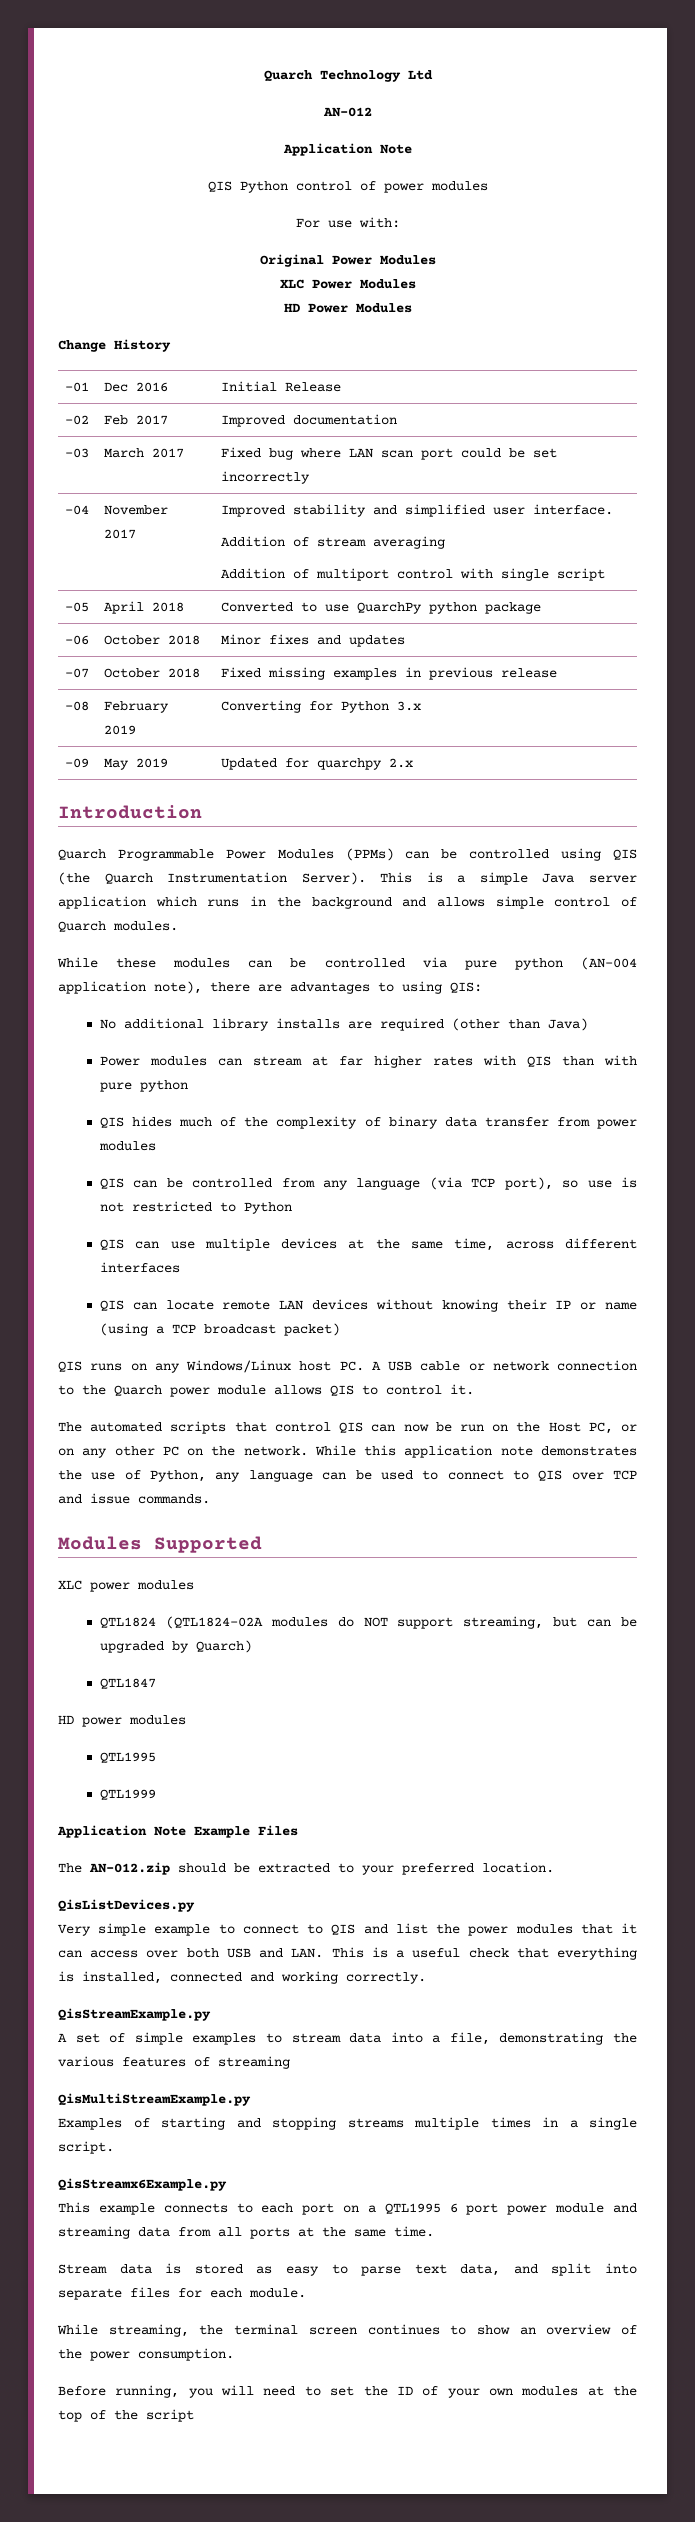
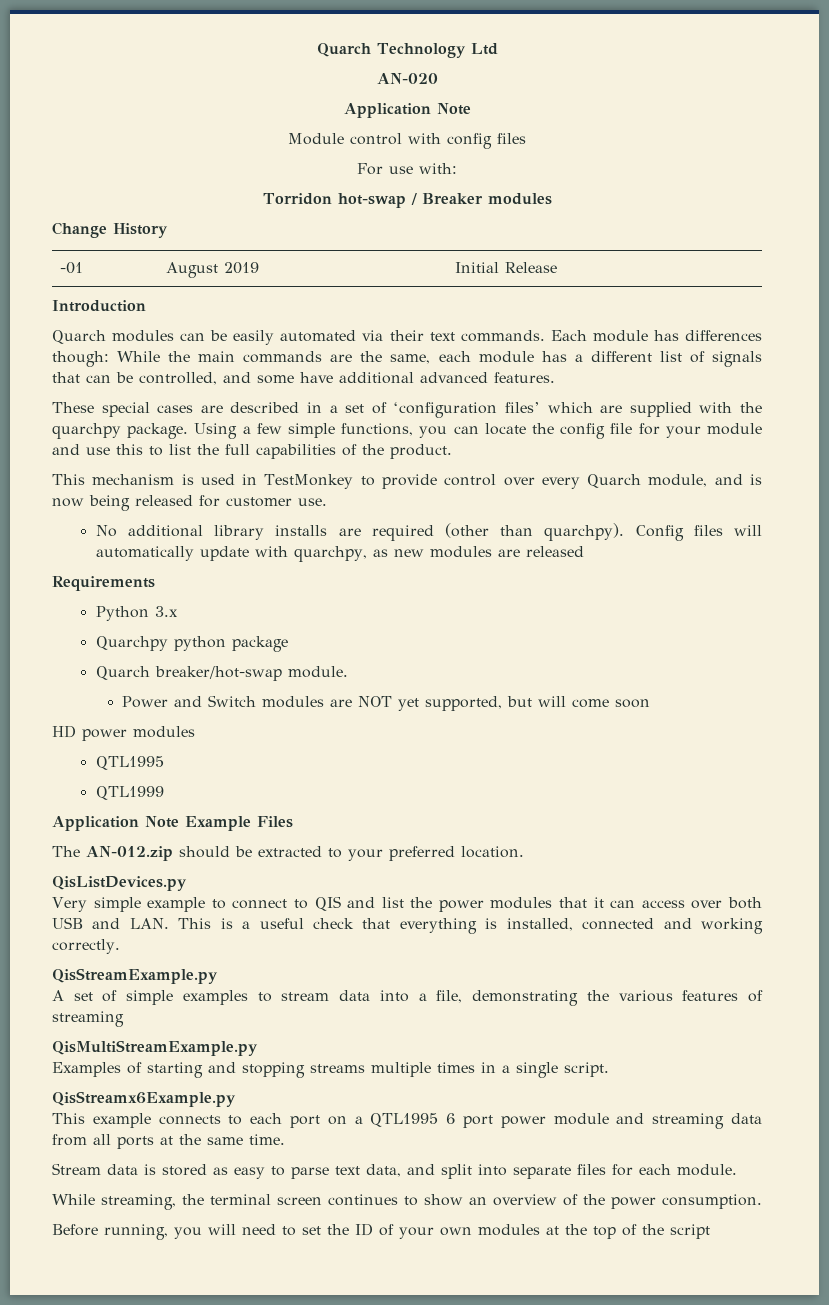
[322,107,372,117] AN-012 -> [376,73,438,84] AN-020
[207,181,488,193] [295,217,400,228] [259,254,436,267] [279,279,416,289] [283,303,412,313] QIS Python control of power modules // For use with: // Original Power Modules // XLC Power Modules // HD Power Modules -> [288,133,526,149] [357,163,457,175] [262,193,552,208] Module control with config files // For use with: // Torridon hot-swap / Breaker modules
[104,382,169,392] Dec 2016 -> [166,262,260,278] August 2019
[65,415,90,425] [104,415,169,425] [221,414,398,427] [65,448,90,458] [104,448,185,458] [221,447,558,460] [221,471,311,484] [65,505,90,515] [104,505,169,515] [104,529,137,539] [221,504,614,517] [221,536,446,549] [221,568,606,581] [65,602,90,612] [104,601,185,614] [221,602,542,614] [65,635,90,645] [104,635,201,645] [221,634,406,647] [65,668,90,678] [104,668,201,678] [221,667,558,680] [65,701,90,711] [104,701,170,713] [104,725,137,735] [221,700,422,713] [65,758,90,768] [104,758,169,770] [221,758,414,770] [58,805,202,819] [58,848,638,861] [58,872,637,885] [58,896,637,909] [58,921,178,932] [57,957,637,970] [58,981,482,994] // -02 | Feb 2017 | Improved documentation // -03 | March 2017 | Fixed bug where LAN scan port could be set incorrectly // -04 | November 2017 | Improved stability and simplified user interface. // Addition of stream averaging // Addition of multiport control with single script // -05 | April 2018 | Converted to use QuarchPy python package // -06 | October 2018 | Minor fixes and updates // -07 | October 2018 | Fixed missing examples in previous release // -08 | February 2019 | Converting for Python 3.x // -09 | May 2019 | Updated for quarchpy 2.x // Introduction // Quarch Programmable Power Modules (PPMs) can be controlled using QIS (the Quarch Instrumentation Server). This is a simple Java server application which runs in the background and allows simple control of Quarch modules. // While these modules can be controlled via pure python (AN-004 application note), there are advantages to using QIS: -> [52,300,146,312] [52,330,763,345] [52,351,763,367] [52,372,555,385] [52,402,763,418] [52,423,762,439] [52,444,452,459] [52,474,762,489] [52,495,327,511] // Introduction // Quarch modules can be easily automated via their text commands. Each module has differences though: While the main commands are the same, each module has a different list of signals that can be controlled, and some have additional advanced features. // These special cases are described in a set of ‘configuration files’ which are supplied with the quarchpy package. Using a few simple functions, you can locate the config file for your module and use this to list the full capabilities of the product. // This mechanism is used in TestMonkey to provide control over every Quarch module, and is now being released for customer use.
[547,1018,588,1031] [99,1055,638,1068] [99,1080,188,1092] [99,1116,637,1129] [98,1141,156,1151] [99,1177,637,1190] [99,1201,292,1214] [99,1238,637,1251] [99,1262,180,1273] [99,1299,638,1312] [99,1323,340,1336] [58,1360,637,1373] [58,1384,474,1397] [58,1421,637,1434] [58,1445,637,1458] [58,1470,637,1482] [58,1493,210,1504] [58,1536,262,1553] [58,1580,194,1592] [99,1616,637,1629] [99,1640,252,1653] [99,1678,156,1689] Java) // Power modules can stream at far higher rates with QIS than with pure python // QIS hides much of the complexity of binary data transfer from power modules // QIS can be controlled from any language (via TCP port), so use is not restricted to Python // QIS can use multiple devices at the same time, across different interfaces // QIS can locate remote LAN devices without knowing their IP or name (using a TCP broadcast packet) // QIS runs on any Windows/Linux host PC. A USB cable or network connection to the Quarch power module allows QIS to control it. // The automated scripts that control QIS can now be run on the Host PC, or on any other PC on the network. While this application note demonstrates the use of Python, any language can be used to connect to QIS over TCP and issue commands. // Modules Supported // XLC power modules // QTL1824 (QTL1824-02A modules do NOT support streaming, but can be upgraded by Quarch) // QTL1847 -> [544,523,762,541] [95,546,584,562] [52,576,155,591] [95,606,178,621] [95,636,288,652] [95,666,348,681] [121,695,650,711] quarchpy). Config files will automatically update with quarchpy, as new modules are released // Requirements // Python 3.x // Quarchpy python package // Quarch breaker/hot-swap module. // Power and Switch modules are NOT yet supported, but will come soon

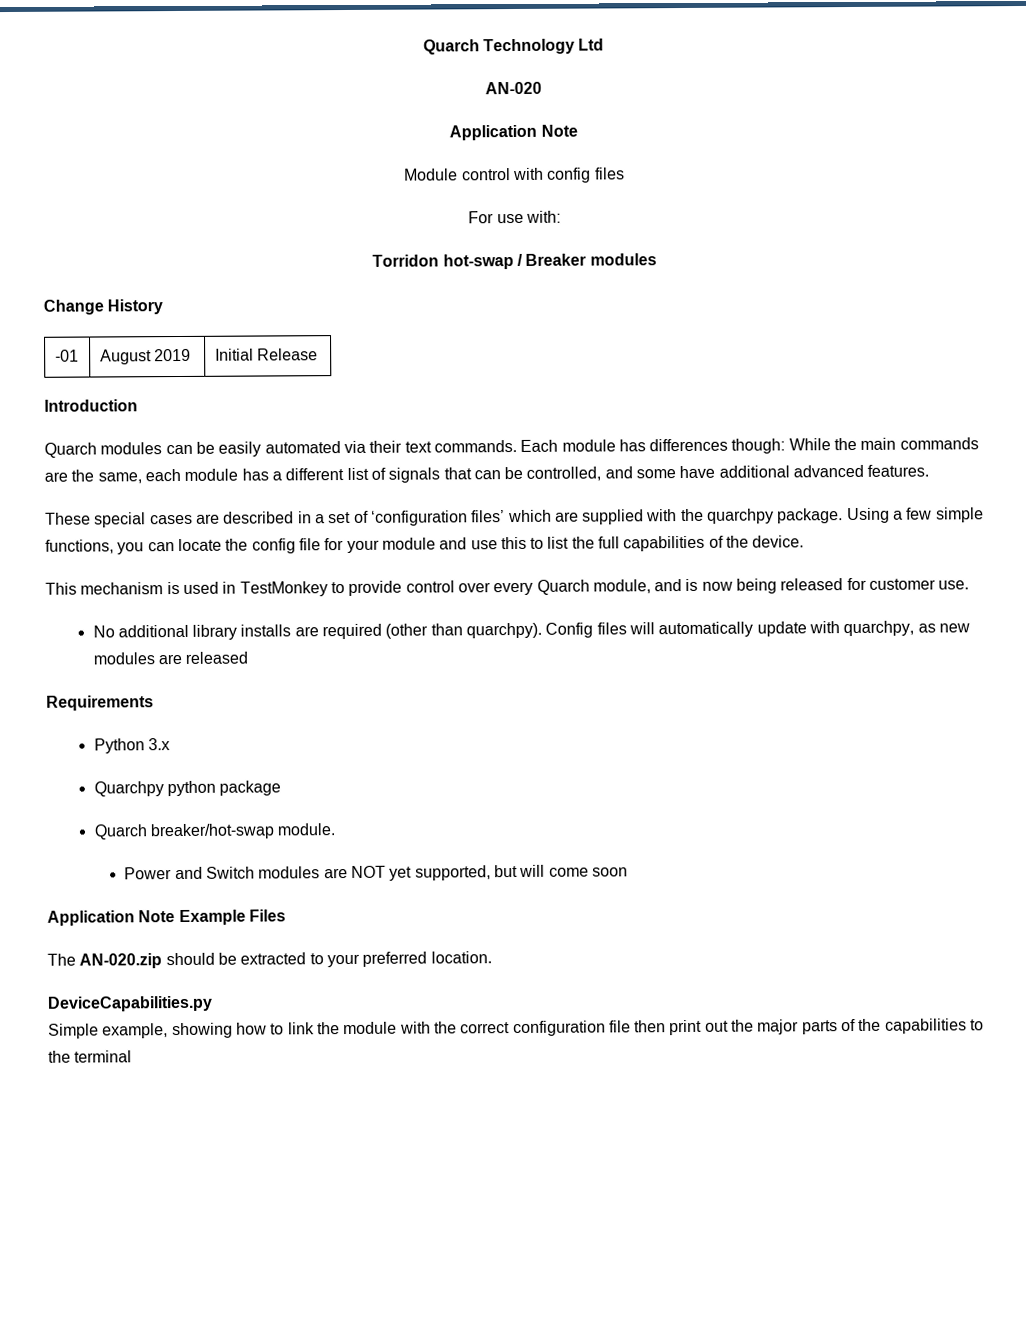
[390,444,452,459] product. -> [752,535,805,548] device.
[52,725,195,741] [95,756,164,770] [95,786,164,800] // HD power modules // QTL1995 // QTL1999 -> (628, 872) none
[86,846,173,861] AN-012.zip -> [79,953,163,969] AN-020.zip
[52,876,187,891] [52,896,763,912] [52,917,764,934] [52,939,120,954] [52,968,218,984] [52,990,764,1006] [52,1011,124,1027] [52,1040,258,1056] [52,1062,609,1078] [52,1091,236,1107] [52,1113,762,1129] [52,1134,285,1149] [52,1163,737,1179] [52,1194,762,1210] [52,1223,710,1240] QisListDevices.py // Very simple example to connect to QIS and list the power modules that it can access over both USB and LAN. This is a useful check that everything is installed, connected and working correctly. // QisStreamExample.py // A set of simple examples to stream data into a file, demonstrating the various features of streaming // QisMultiStreamExample.py // Examples of starting and stopping streams multiple times in a single script. // QisStreamx6Example.py // This example connects to each port on a QTL1995 6 port power module and streaming data from all ports at the same time. // Stream data is stored as easy to parse text data, and split into separate files for each module. // While streaming, the terminal screen continues to show an overview of the power consumption. // Before running, you will need to set the ID of your own modules at the top of the script -> [47,995,213,1012] [48,1018,985,1039] [48,1050,133,1063] DeviceCapabilities.py // Simple example, showing how to link the module with the correct configuration file then print out the major parts of the capabilities to the terminal

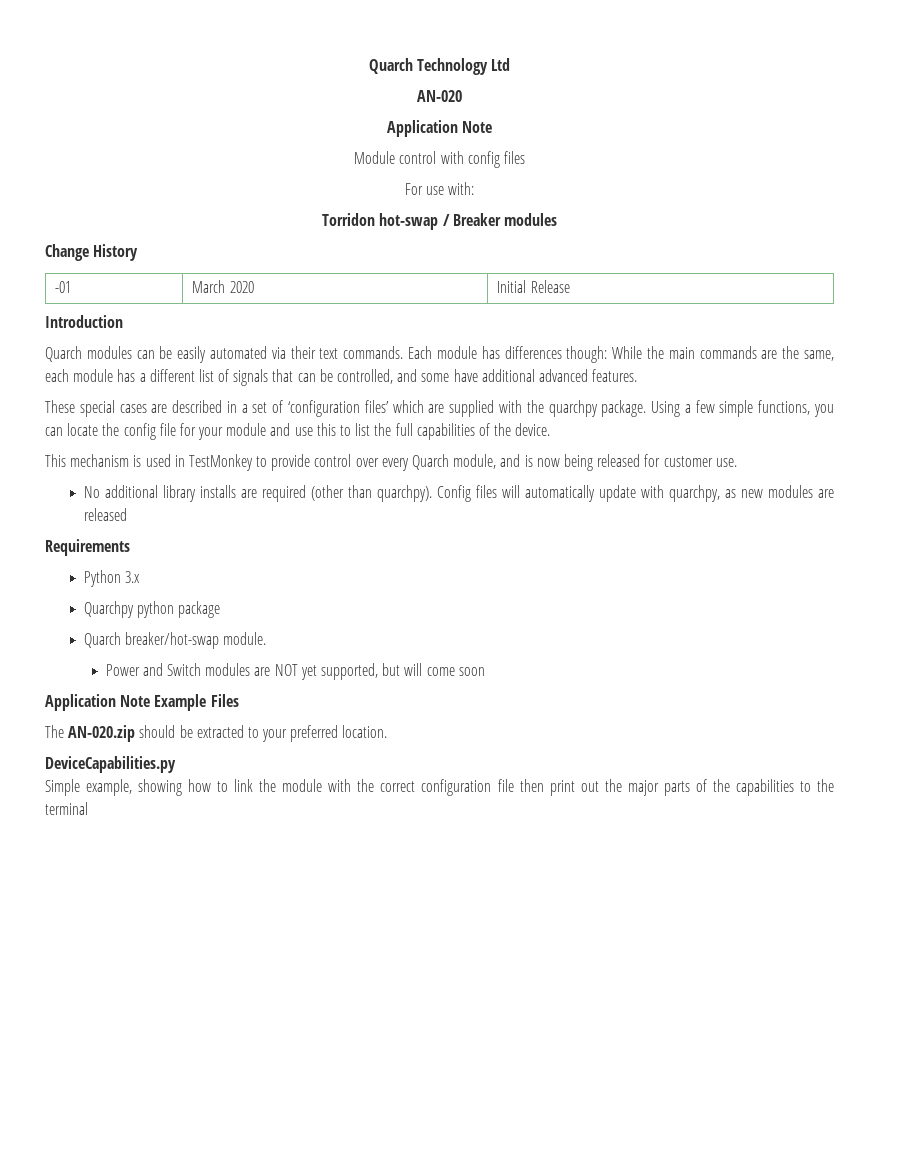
[99,348,192,365] August 2019 -> [192,280,254,293] March 2020

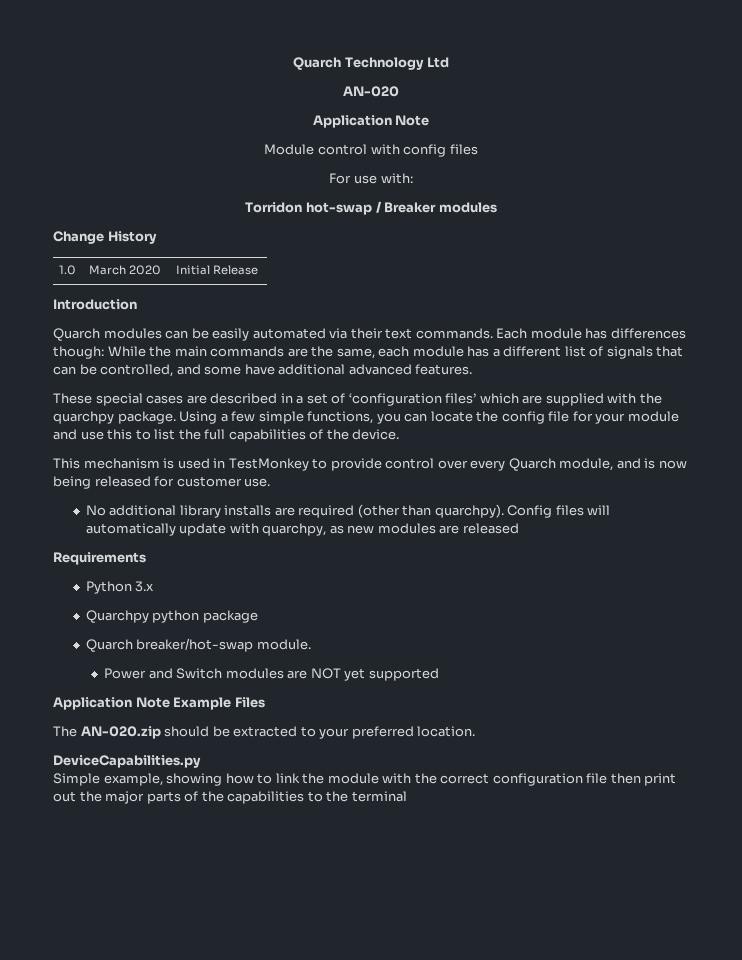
[55,281,72,293] -01 -> [59,265,77,275] 1.0
[321,663,485,680] supported, but will come soon -> [368,668,439,681] supported

